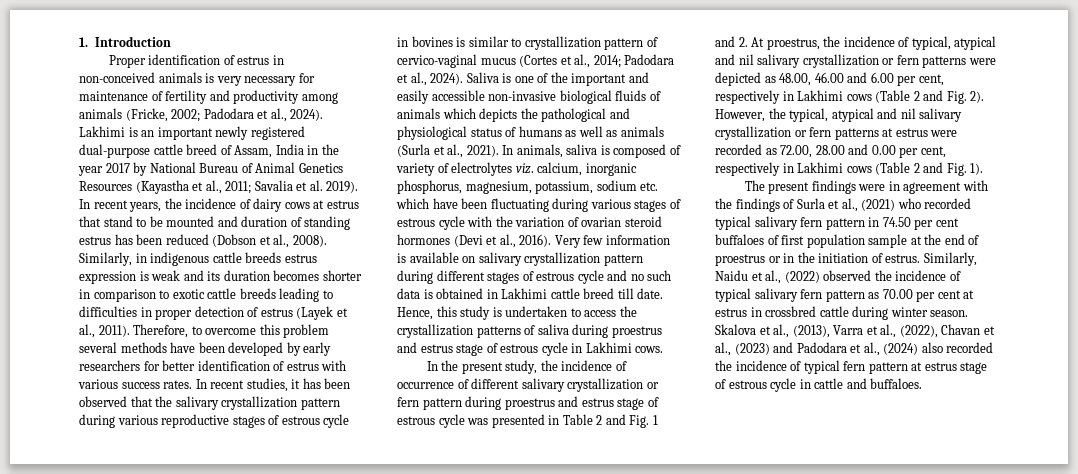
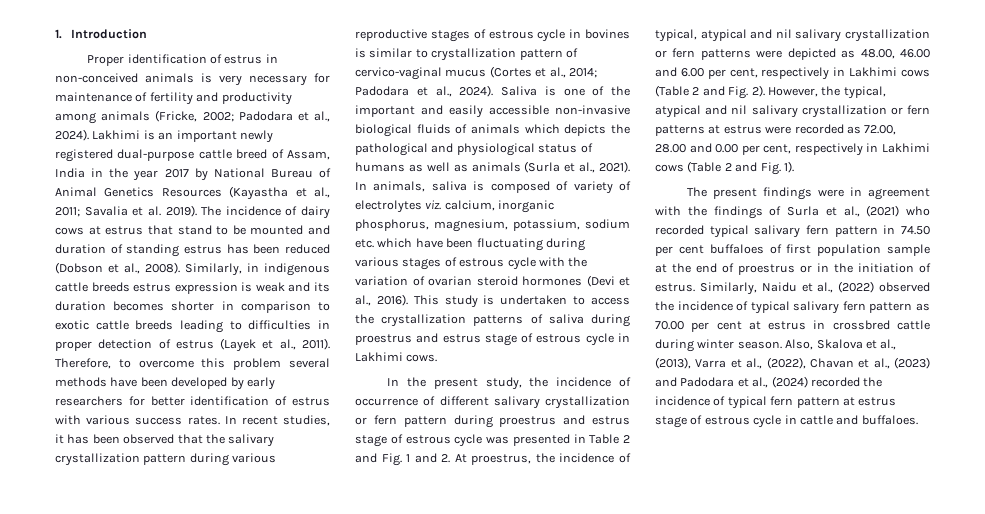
[79,198,182,212] In recent years, the -> [201,206,222,216] The
[554,235,670,248] [397,252,643,266] [397,270,672,284] [397,288,664,299] [397,306,457,320] Very few information is available on salivary crystallization pattern during different stages of estrous cycle and no such data is obtained in Lakhimi cattle breed till date. Hence, this -> [413,295,439,305] This
(969, 313) none -> [785,339,814,350] Also,
[921,342,943,353] also -> (808, 382) none

